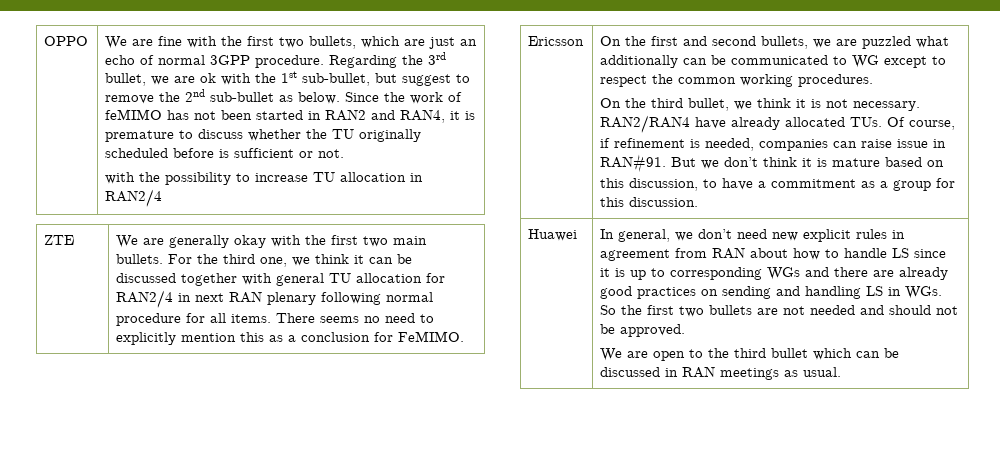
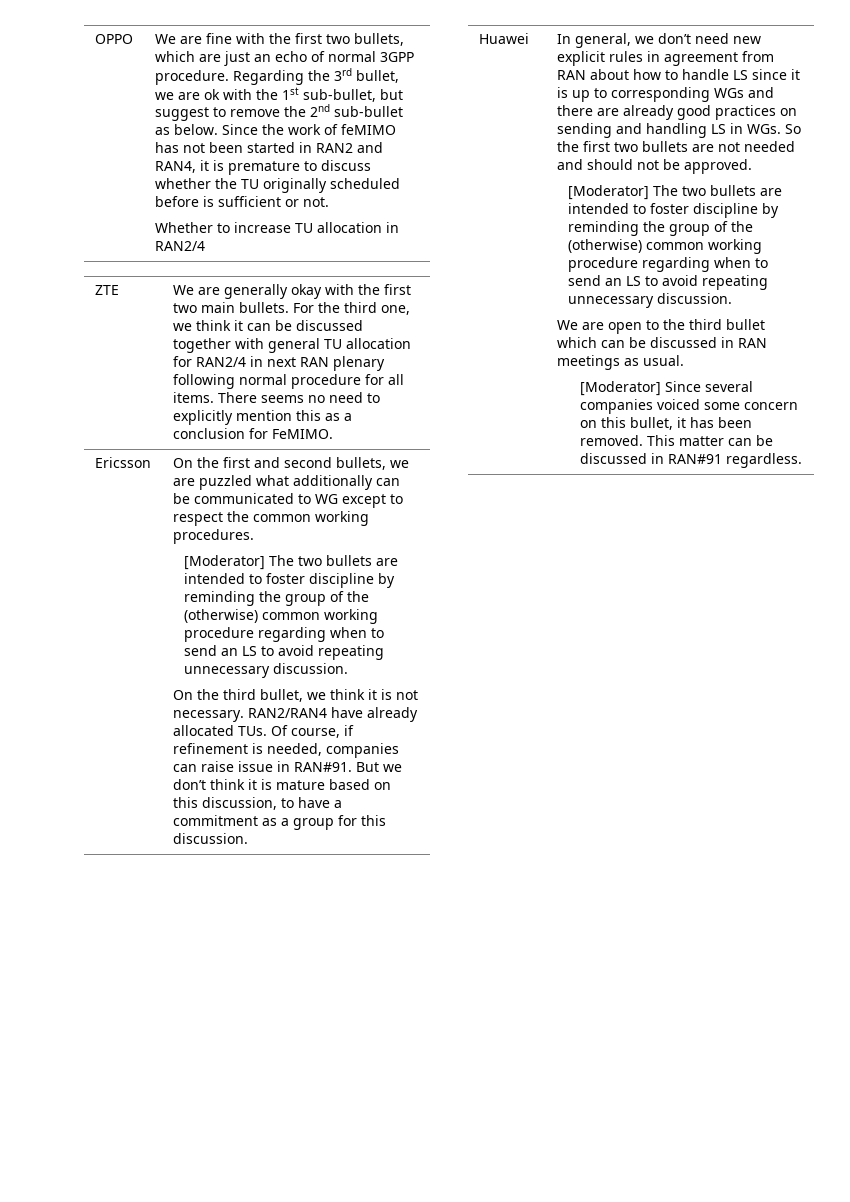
[105,172,232,185] with the possibility -> [154,222,213,233] Whether
(874, 80) none -> [184,555,399,570] [184,573,396,588] [184,591,370,606] [184,609,379,624] [184,627,385,642] [184,645,385,660] [184,663,349,678] // [Moderator] The two bullets are intended to foster discipline by reminding the group of the (otherwise) common working procedure regarding when to send an LS to avoid repeating unnecessary discussion.
(686, 330) none -> [568,185,783,200] [568,203,780,218] [568,221,754,236] [568,239,763,254] [568,257,769,272] [568,275,769,290] [568,293,733,308] // [Moderator] The two bullets are intended to foster discipline by reminding the group of the (otherwise) common working procedure regarding when to send an LS to avoid repeating unnecessary discussion.
(842, 372) none -> [580,381,754,396] [580,399,799,414] [580,417,753,430] [580,435,774,446] [580,453,803,468] // [Moderator] Since several companies voiced some concern on this bullet, it has been removed. This matter can be discussed in RAN#91 regardless.

